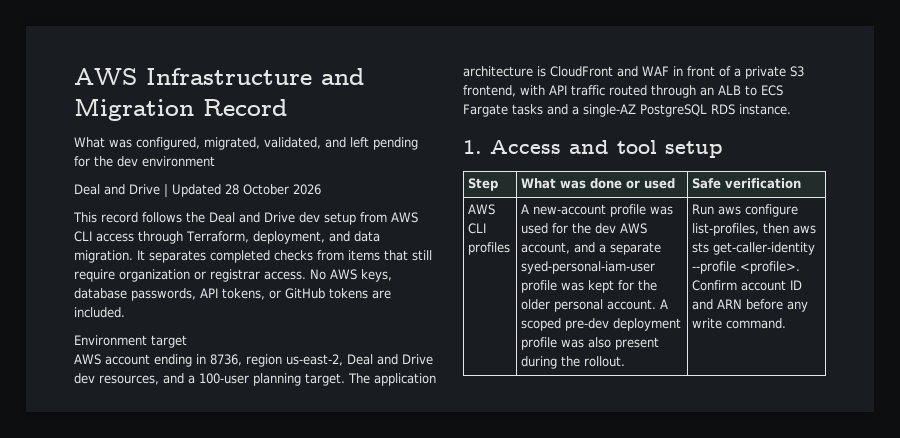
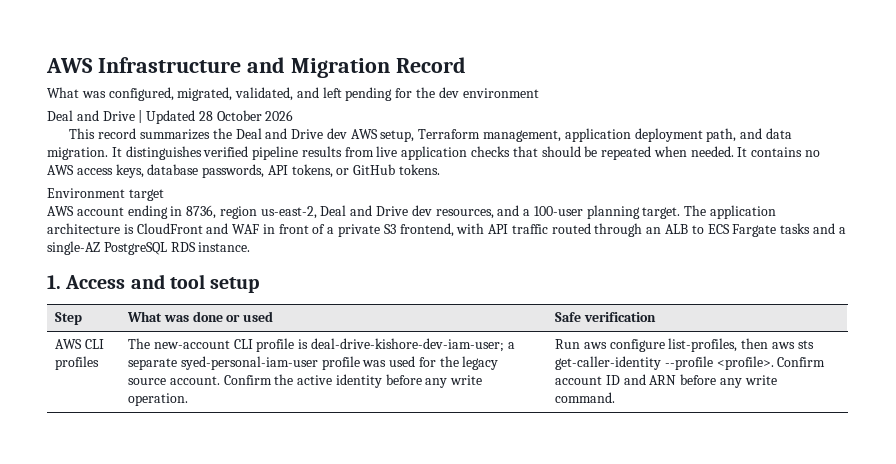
[142,212,182,223] follows -> [139,129,210,140] summarizes
[324,212,418,225] [74,231,380,244] [74,250,432,263] [74,269,357,282] setup from AWS CLI access through Terraform, deployment, and data migration. It separates completed checks from items that still require organization or registrar access. No AWS -> [350,128,792,142] [47,146,821,160] [47,165,113,175] AWS setup, Terraform management, application deployment path, and data migration. It distinguishes verified pipeline results from live application checks that should be repeated when needed. It contains no AWS access
[329,288,391,299] [74,307,125,318] tokens are included. -> [399,164,441,175] tokens.
[521,204,607,215] A new-account -> [127,338,515,352] [127,356,318,370] The new-account CLI profile is deal-drive-kishore-dev-iam-user; a separate syed-personal-iam-user
[595,223,648,234] [521,242,662,255] [521,261,656,274] [521,280,658,293] [521,299,669,312] [521,318,682,331] [521,337,660,350] [521,356,626,369] dev AWS account, and a separate syed-personal-iam-user profile was kept for the older personal account. A scoped pre-dev deployment profile was also present during the rollout. -> [462,356,499,370] [127,374,483,388] [127,393,188,406] legacy source account. Confirm the active identity before any write operation.

